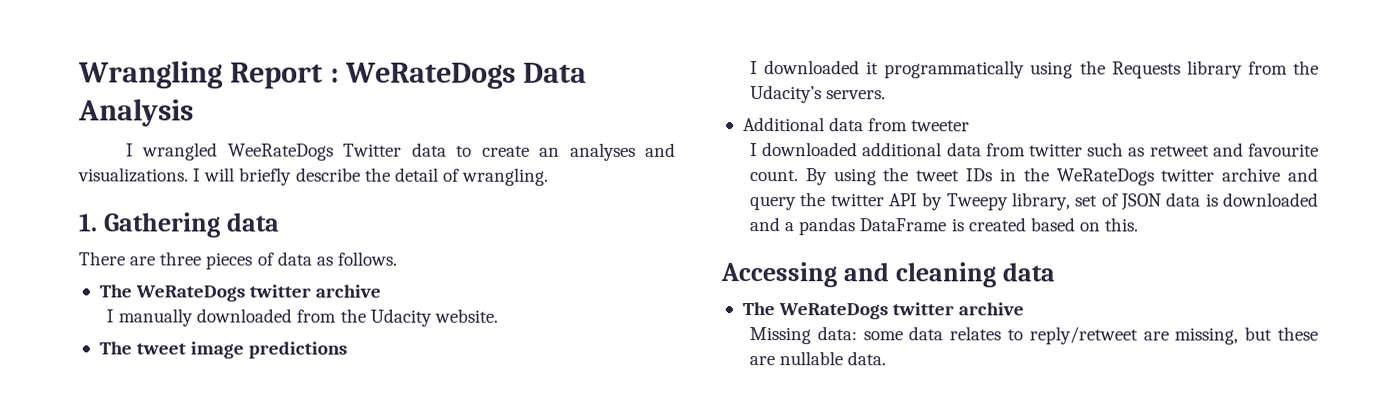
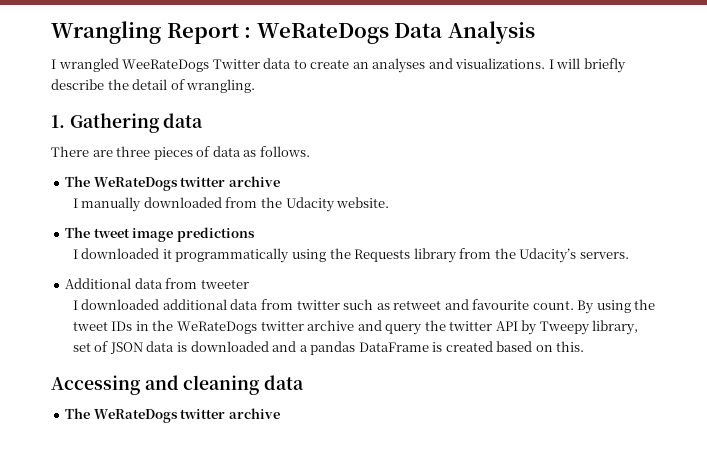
[749,326,1318,345] [749,351,887,366] // Missing data: some data relates to reply/retweet are missing, but these are nullable data. -> (280, 413) none

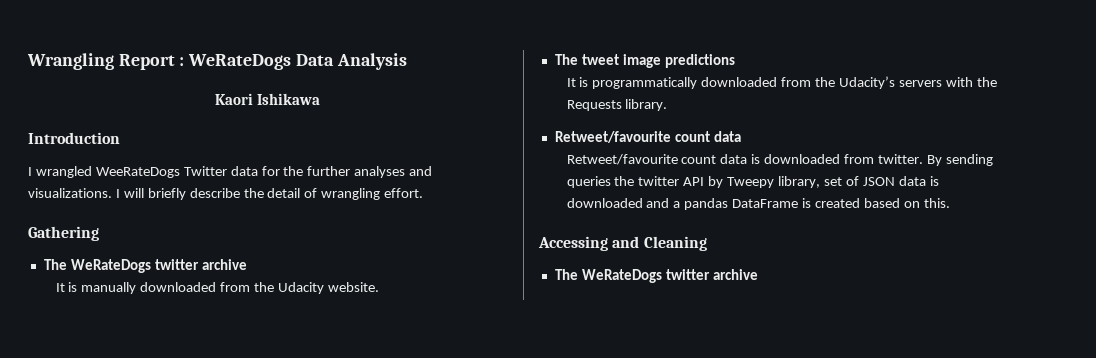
(535, 32) none -> [214,93,321,105] [28,132,120,144] // Kaori Ishikawa // Introduction
[293,59,369,69] to create an -> [261,166,351,176] for the further
[186,79,256,93] [51,115,65,128] wrangling. // 1. -> [321,188,424,200] wrangling effort. //
[163,113,204,128] [51,146,310,160] data // There are three pieces of data as follows. -> (99, 233) none
[72,198,78,208] I -> [55,282,78,292] It is
[72,248,629,263] [65,278,249,289] [72,299,656,314] [72,320,423,335] I downloaded it programmatically using the Requests library from the Udacity’s servers. // Additional data from tweeter // I downloaded additional data from twitter such as retweet and favourite count. By using the tweet IDs in the WeRateDogs twitter archive and query -> [566,76,997,89] [566,99,668,111] [554,131,741,143] [566,154,993,166] [566,176,611,188] It is programmatically downloaded from the Udacity’s servers with the Requests library. // Retweet/favourite count data // Retweet/favourite count data is downloaded from twitter. By sending queries
[183,375,305,395] cleaning data -> [643,236,707,251] Cleaning

